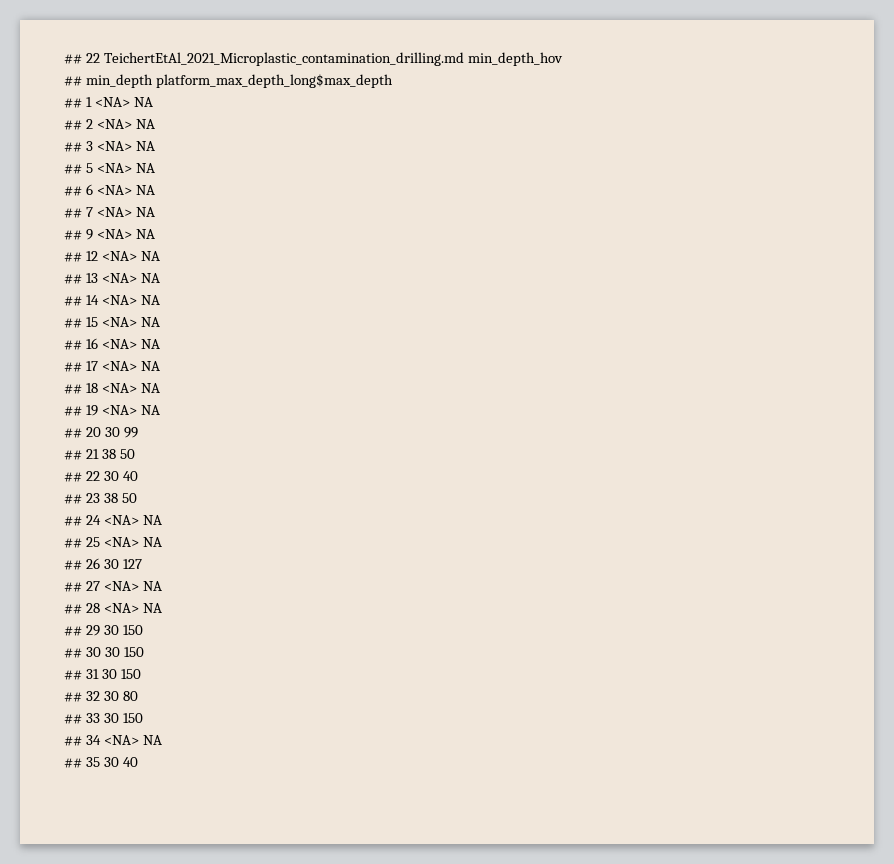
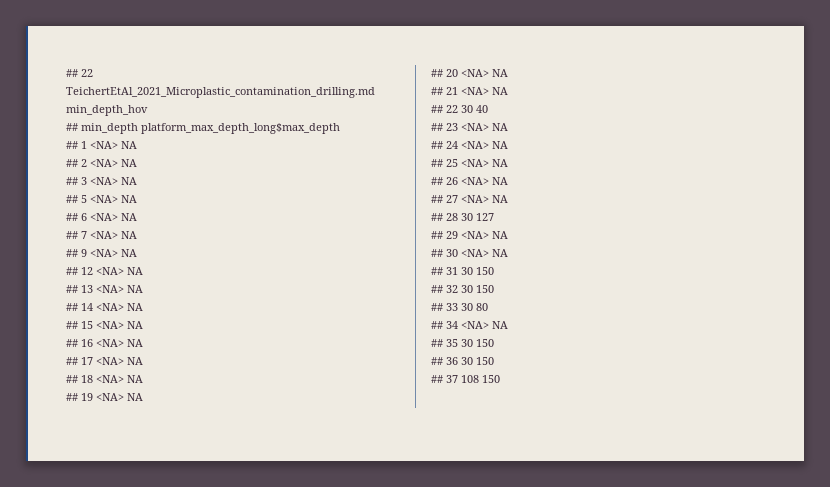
[104,427,138,438] 30 99 -> [461,69,508,77] <NA> NA
[101,449,135,459] 38 50 -> [461,87,508,95] <NA> NA
[103,493,137,503] 38 50 -> [461,123,508,131] <NA> NA
[103,559,142,569] 30 127 -> [461,177,508,185] <NA> NA
[103,603,162,613] [64,625,143,636] [64,647,144,658] <NA> NA // ## 29 30 150 // ## 30 30 150 -> [461,213,494,221] [431,231,508,239] [431,249,508,257] 30 127 // ## 29 <NA> NA // ## 30 <NA> NA
[122,691,138,701] 80 -> [476,285,494,293] 150
[122,713,143,723] 150 -> [476,303,488,311] 80
[122,757,138,767] 40 -> [476,339,494,347] [431,357,494,365] [431,375,500,383] 150 // ## 36 30 150 // ## 37 108 150

